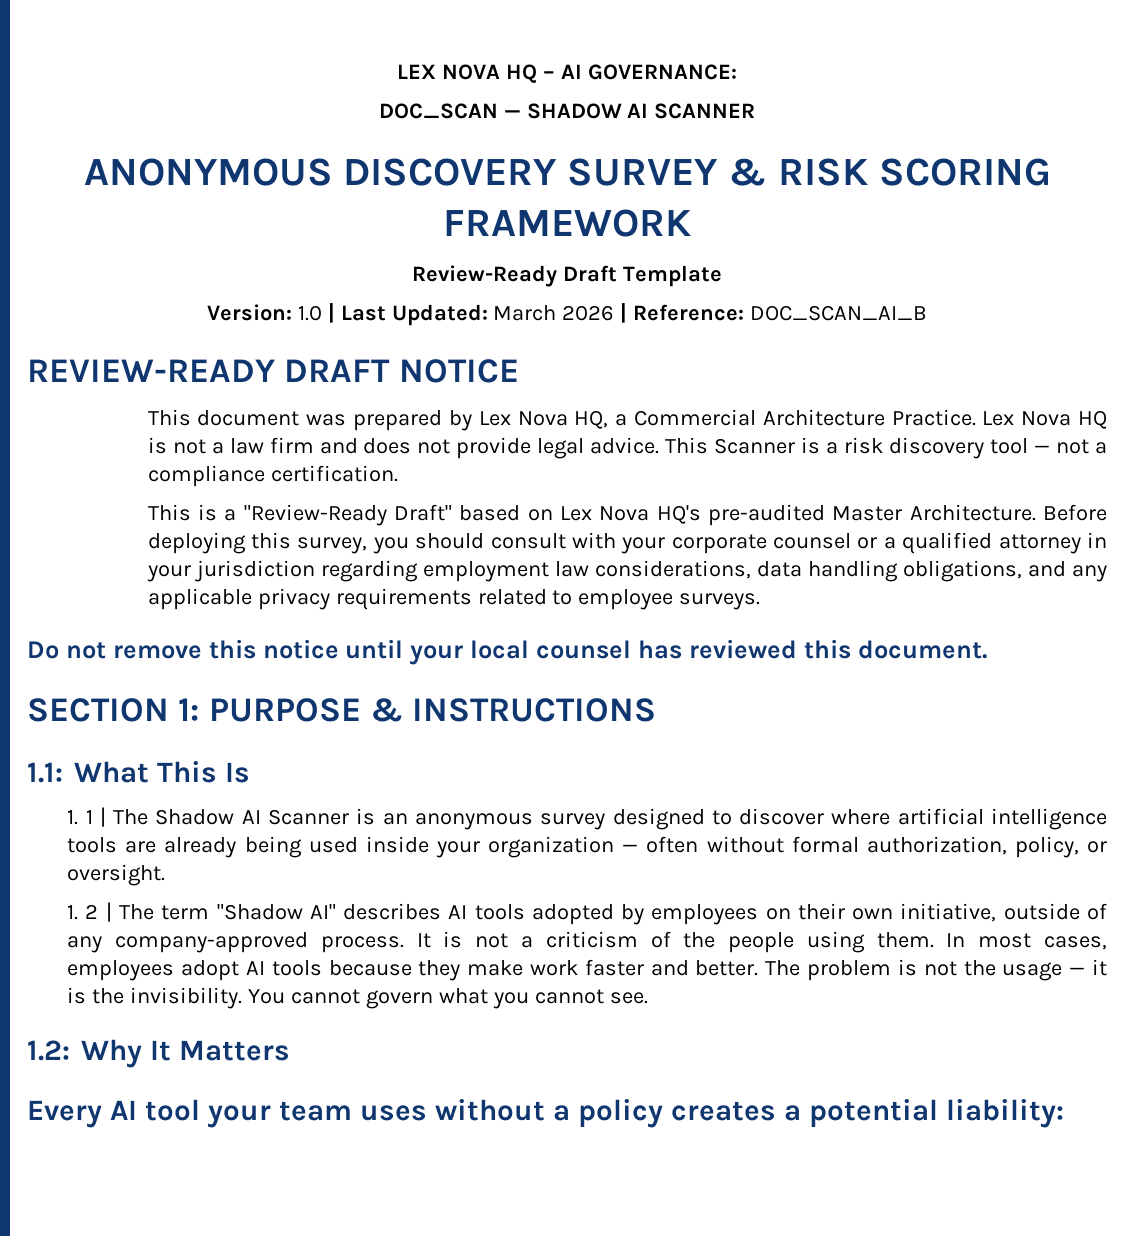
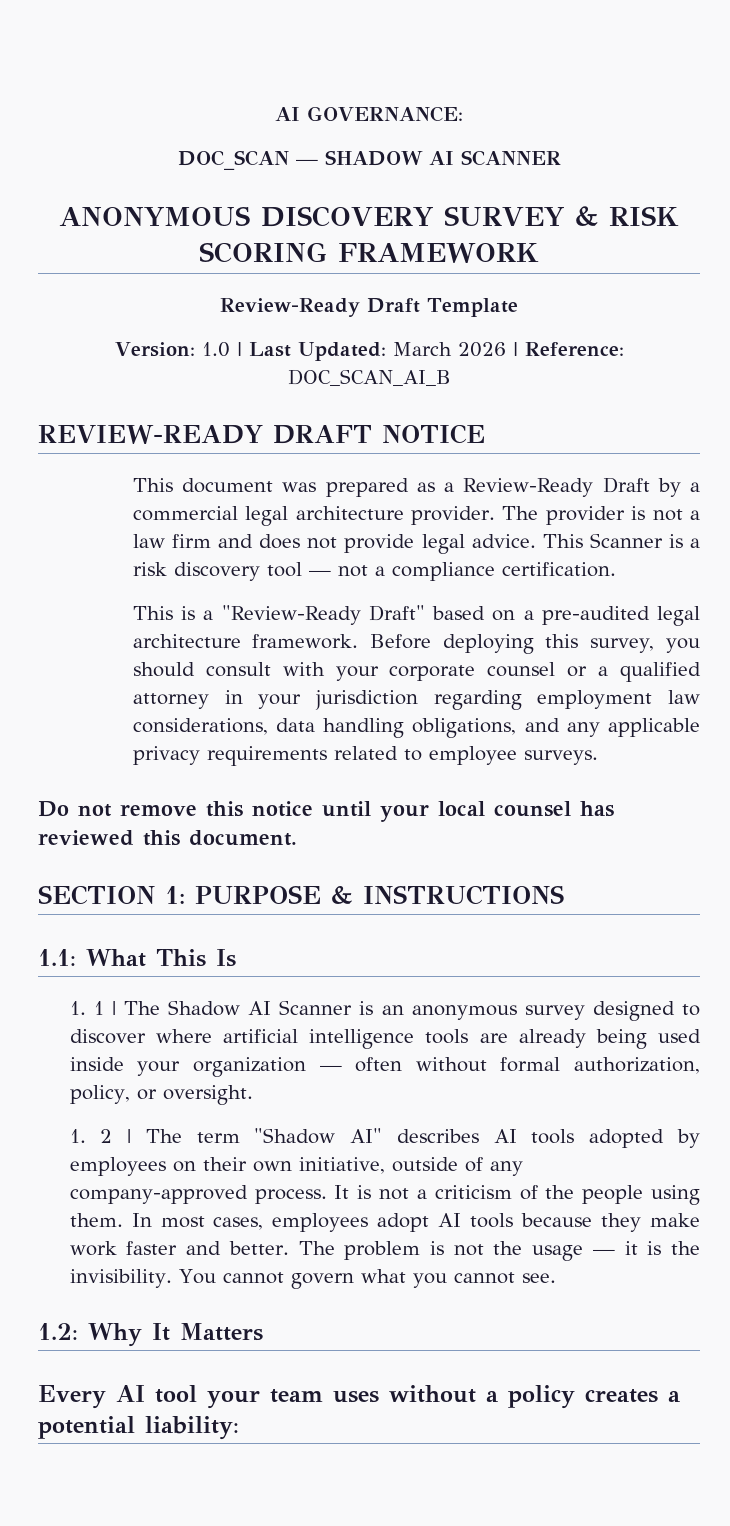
[397,64,555,83] LEX NOVA HQ – -> (275, 114) none
[448,409,1107,431] by Lex Nova HQ, a Commercial Architecture Practice. Lex Nova HQ -> [416,477,700,497] [132,506,625,526] as a Review-Ready Draft by a commercial legal architecture provider. The provider
[560,504,1036,526] Lex Nova HQ's pre-audited Master Architecture. -> [523,606,700,626] [132,634,359,649] a pre-audited legal architecture framework.

